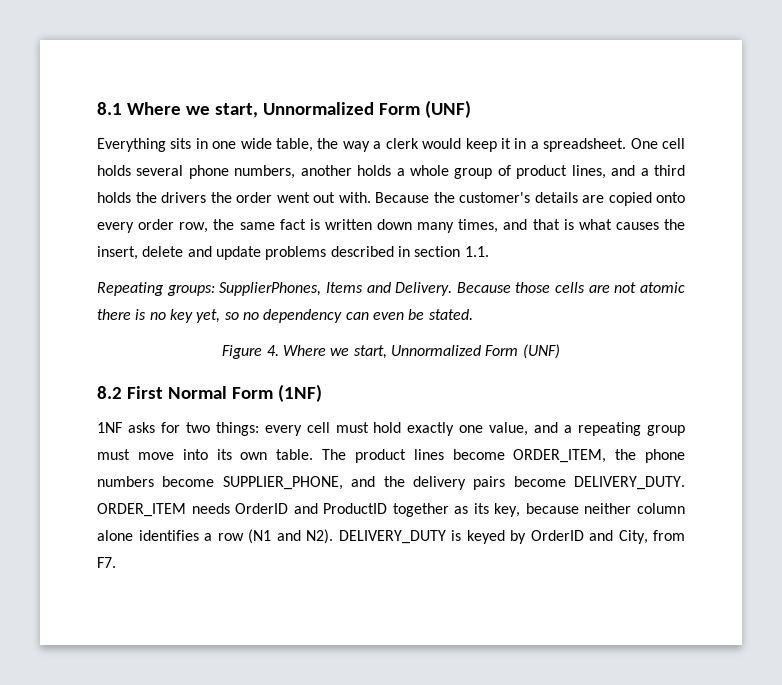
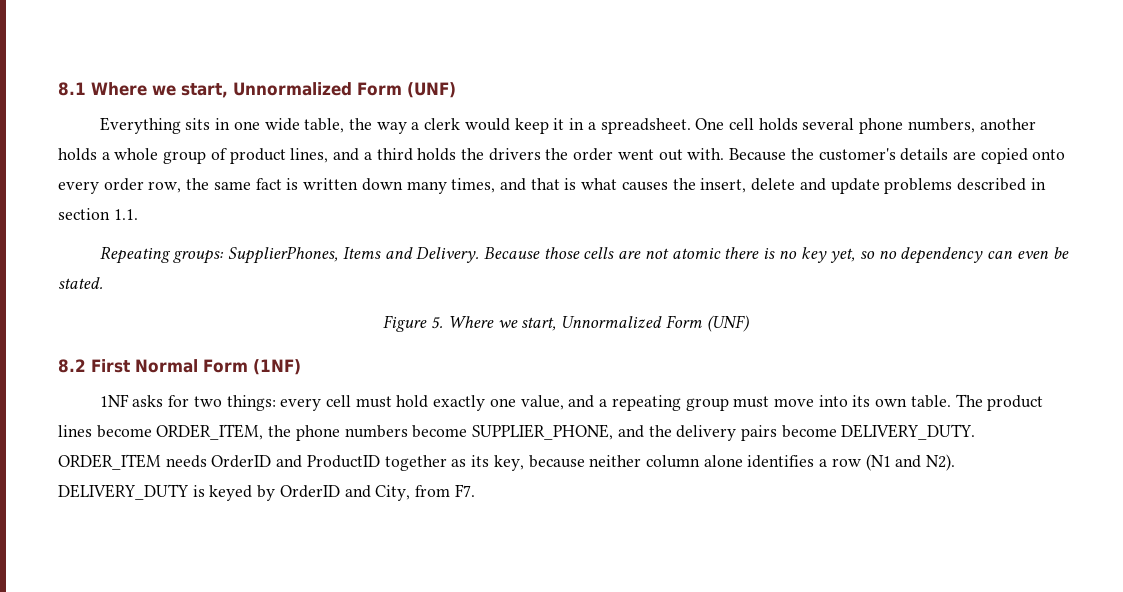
[266,345,279,356] 4. -> [431,317,444,329] 5.

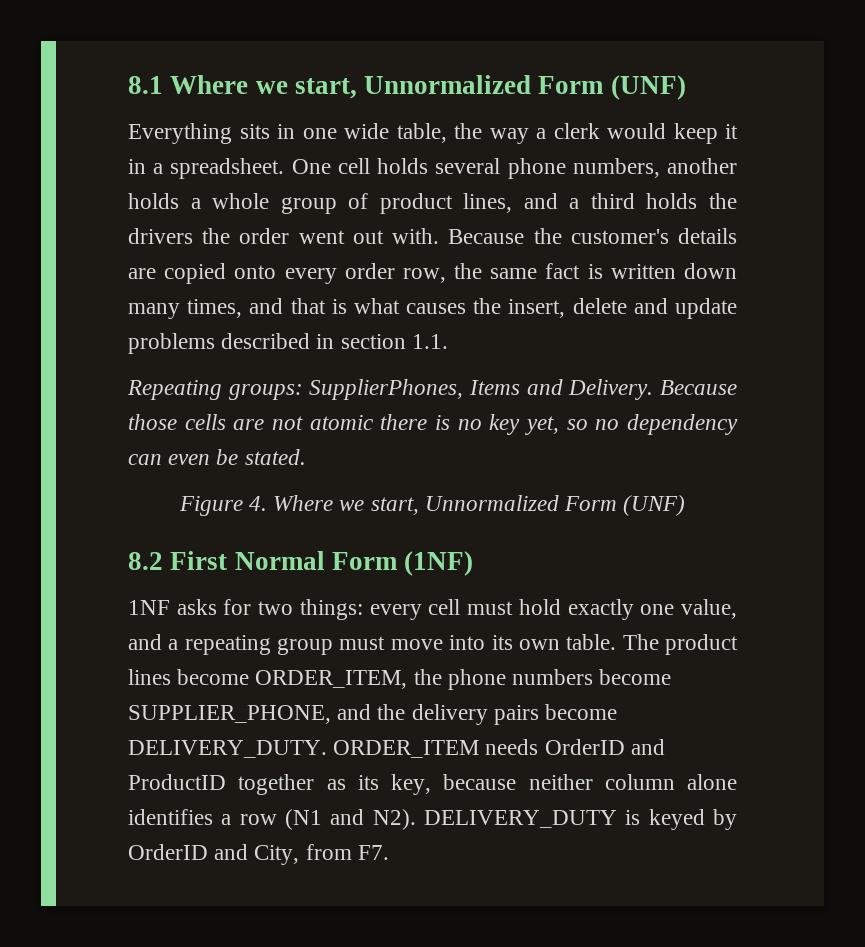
[431,317,444,329] 5. -> [248,496,267,511] 4.

